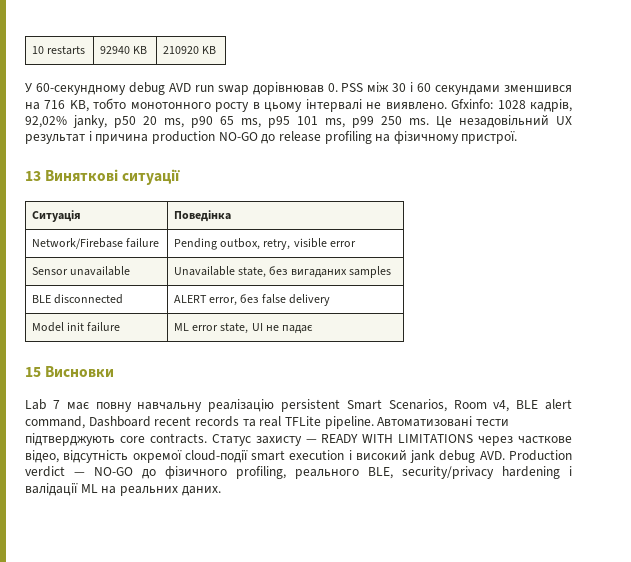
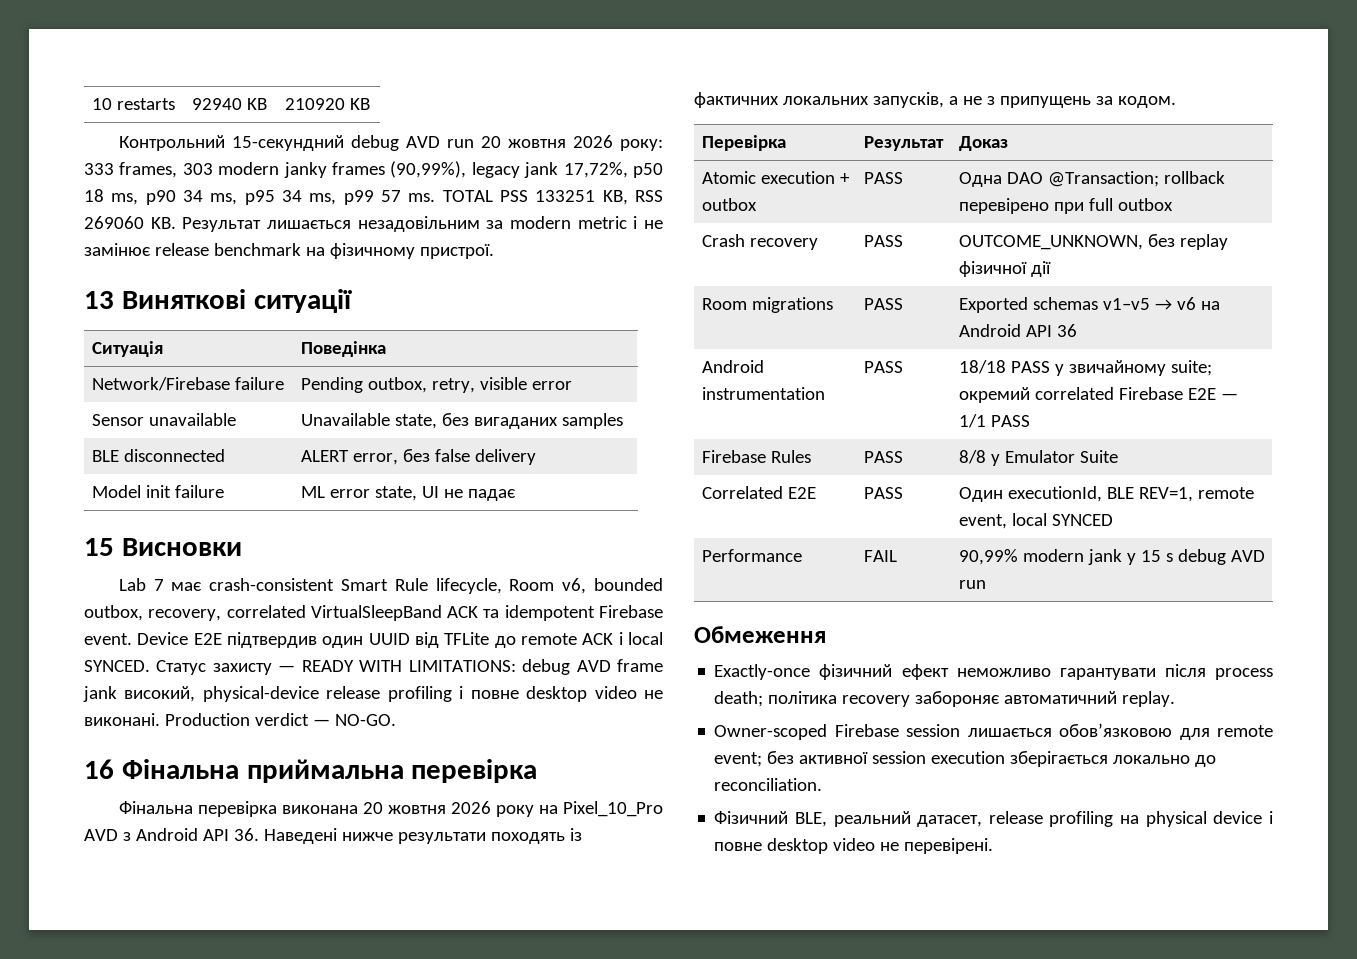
[25,82,573,95] [25,98,572,112] [25,115,157,128] У 60-секундному debug AVD run swap дорівнював 0. PSS між 30 і 60 секундами зменшився на 716 KB, тобто монотонного росту в цьому інтервалі не виявлено. Gfxinfo: 1028 кадрів, 92,02% janky, p50 20 -> [118,135,663,151] [84,161,663,178] [84,189,104,202] Контрольний 15-секундний debug AVD run 20 жовтня 2026 року: 333 frames, 303 modern janky frames (90,99%), legacy jank 17,72%, p50 18
[220,116,234,125] 65 -> [183,190,203,202] 34
[297,116,318,125] 101 -> [282,190,303,202] 34
[381,114,572,128] [25,131,372,144] 250 ms. Це незадовільний UX результат і причина production NO-GO до release profiling -> [381,190,663,205] [84,216,663,232] [84,243,301,256] 57 ms. TOTAL PSS 133251 KB, RSS 269060 KB. Результат лишається незадовільним за modern metric і не замінює release benchmark
[95,399,572,412] [25,416,509,429] [25,433,207,446] повну навчальну реалізацію persistent Smart Scenarios, Room v4, BLE alert command, Dashboard recent records та real TFLite pipeline. Автоматизовані тести підтверджують core contracts. -> [209,578,663,594] [84,605,663,621] [84,632,663,648] [84,660,150,672] crash-consistent Smart Rule lifecycle, Room v6, bounded outbox, recovery, correlated VirtualSleepBand ACK та idempotent Firebase event. Device E2E підтвердив один UUID від TFLite до remote ACK і local SYNCED.
[398,434,572,446] [25,449,572,463] [25,466,572,479] [25,483,221,496] LIMITATIONS через часткове відео, відсутність окремої cloud-події smart execution і високий jank debug AVD. Production verdict — NO-GO до фізичного profiling, реального BLE, security/privacy hardening і валідації ML на реальних даних. -> [408,659,663,675] [83,686,664,702] [84,713,396,726] [84,759,538,783] [118,801,663,817] [84,828,582,844] [694,92,1176,108] [701,135,786,151] [863,136,944,151] [958,136,1008,151] [701,171,850,184] [701,198,757,211] [863,172,903,184] [958,171,1225,187] [958,198,1173,214] [701,234,818,250] [863,235,903,247] [958,234,1228,250] [958,261,1051,277] [701,297,833,313] [863,298,903,310] [958,297,1220,313] [958,324,1077,337] [701,360,764,373] [701,387,825,400] [863,361,903,373] [958,360,1212,376] [958,387,1238,403] [958,414,1030,428] [701,450,811,463] [863,451,903,463] [958,450,1118,466] [701,486,816,499] [863,487,903,499] [958,486,1254,502] [958,513,1113,529] [701,549,802,562] [863,550,897,562] [958,549,1265,565] [958,580,986,589] [694,626,826,643] [714,664,1273,680] [714,691,1176,707] [714,723,1273,740] [714,751,1217,767] [714,778,823,791] [714,811,1273,827] [714,838,994,854] LIMITATIONS: debug AVD frame jank високий, physical-device release profiling і повне desktop video не виконані. Production verdict — NO-GO. // 16 Фінальна приймальна перевірка // Фінальна перевірка виконана 20 жовтня 2026 року на Pixel_10_Pro AVD з Android API 36. Наведені нижче результати походять із фактичних локальних запусків, а не з припущень за кодом. // Перевірка | Результат | Доказ // Atomic execution + outbox | PASS | Одна DAO @Transaction; rollback перевірено при full outbox // Crash recovery | PASS | OUTCOME_UNKNOWN, без replay фізичної дії // Room migrations | PASS | Exported schemas v1–v5 → v6 на Android API 36 // Android instrumentation | PASS | 18/18 PASS у звичайному suite; окремий correlated Firebase E2E — 1/1 PASS // Firebase Rules | PASS | 8/8 у Emulator Suite // Correlated E2E | PASS | Один executionId, BLE REV=1, remote event, local SYNCED // Performance | FAIL | 90,99% modern jank у 15 s debug AVD run // Обмеження // Exactly-once фізичний ефект неможливо гарантувати після process death; політика recovery забороняє автоматичний replay. // Owner-scoped Firebase session лишається обов’язковою для remote event; без активної session execution зберігається локально до reconciliation. // Фізичний BLE, реальний датасет, release profiling на physical device і повне desktop video не перевірені.

